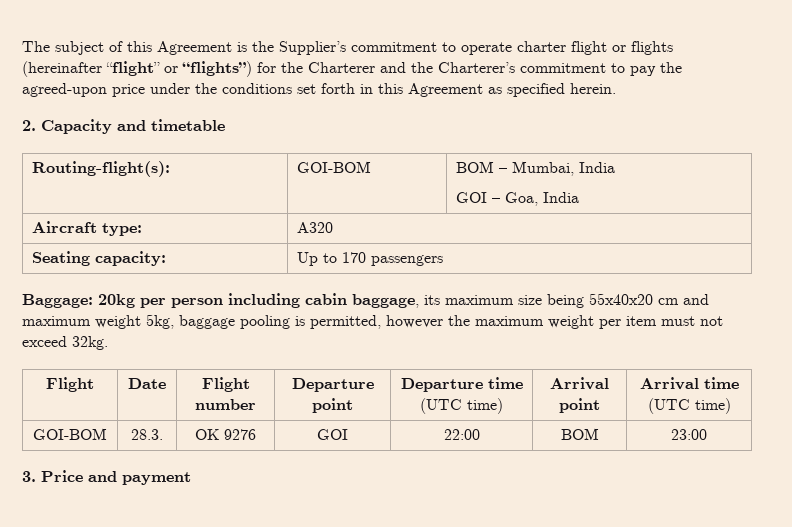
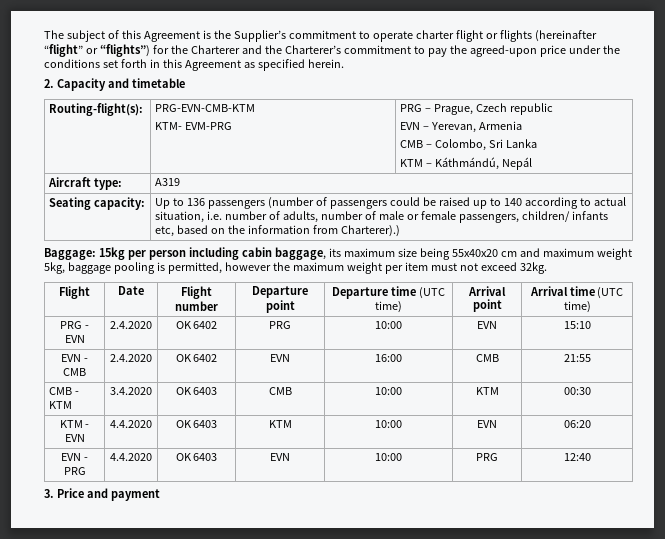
[297,161,372,173] [456,161,616,176] [456,192,580,206] GOI-BOM | BOM – Mumbai, India // GOI – Goa, India -> [155,104,256,112] [155,122,233,130] [400,103,554,115] [400,121,523,133] [400,139,538,151] [400,157,533,170] PRG-EVN-CMB-KTM // KTM- EVM-PRG | PRG – Prague, Czech republic // EVN – Yerevan, Armenia // CMB – Colombo, Sri Lanka // KTM – Káthmándú, Nepál
[297,222,334,233] A320 -> [155,178,181,186] A319
[342,252,444,266] 170 passengers -> [187,197,626,209] [155,211,608,223] [155,225,401,237] 136 passengers (number of passengers could be raised up to 140 according to actual situation, i.e. number of adults, number of male or female passengers, children/ infants etc, based on the information from Charterer).)
[98,294,135,308] 20kg -> [98,247,125,260] 15kg
[33,428,107,440] [131,429,163,440] [195,429,256,440] [317,429,348,440] [443,429,480,440] [560,428,599,440] [671,429,707,440] GOI-BOM | 28.3. | OK 9276 | GOI | 22:00 | BOM | 23:00 -> [60,321,89,329] [64,335,85,343] [110,321,152,329] [175,321,218,329] [269,321,291,329] [375,321,402,329] [477,321,497,329] [563,321,591,329] [61,354,88,362] [63,368,86,376] [110,354,152,362] [175,354,218,362] [270,354,290,362] [375,354,402,362] [475,354,499,362] [563,354,591,362] [49,387,80,395] [49,401,73,409] [110,387,152,395] [175,387,218,395] [268,387,292,395] [375,387,402,395] [475,387,499,395] [563,387,591,395] [59,420,90,428] [64,434,85,442] [110,420,152,428] [175,420,218,428] [268,420,292,428] [375,420,402,428] [477,420,497,428] [563,420,591,428] [61,453,88,461] [63,467,86,475] [110,453,152,461] [175,453,218,461] [270,453,290,461] [375,453,402,461] [476,453,498,461] [563,453,591,461] PRG - EVN | 2.4.2020 | OK 6402 | PRG | 10:00 | EVN | 15:10 // EVN - CMB | 2.4.2020 | OK 6402 | EVN | 16:00 | CMB | 21:55 // CMB - KTM | 3.4.2020 | OK 6403 | CMB | 10:00 | KTM | 00:30 // KTM - EVN | 4.4.2020 | OK 6403 | KTM | 10:00 | EVN | 06:20 // EVN - PRG | 4.4.2020 | OK 6403 | EVN | 10:00 | PRG | 12:40

